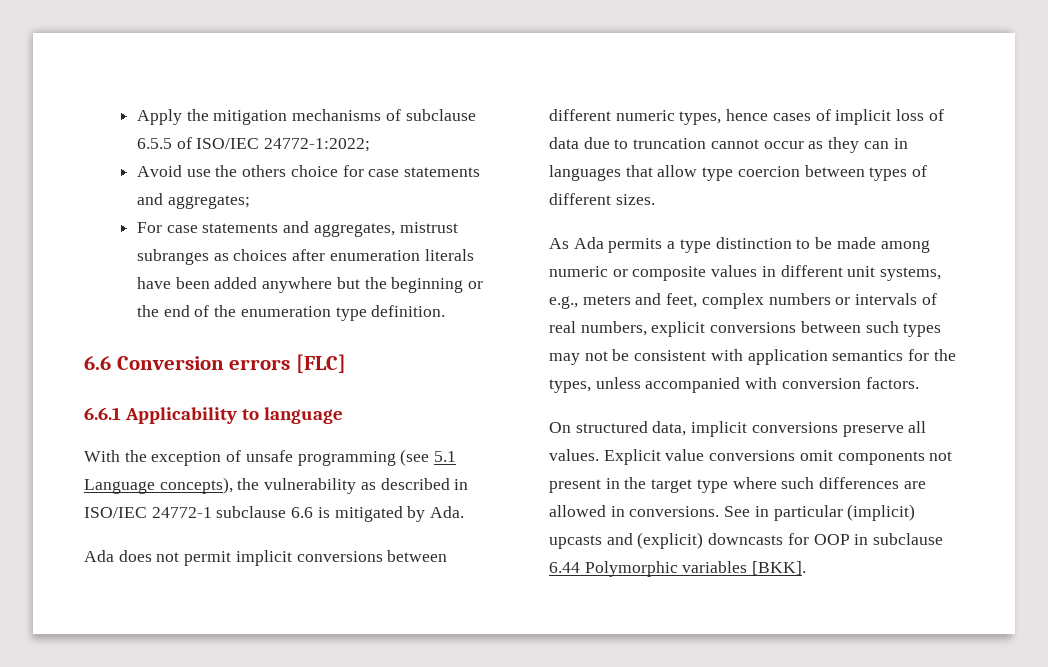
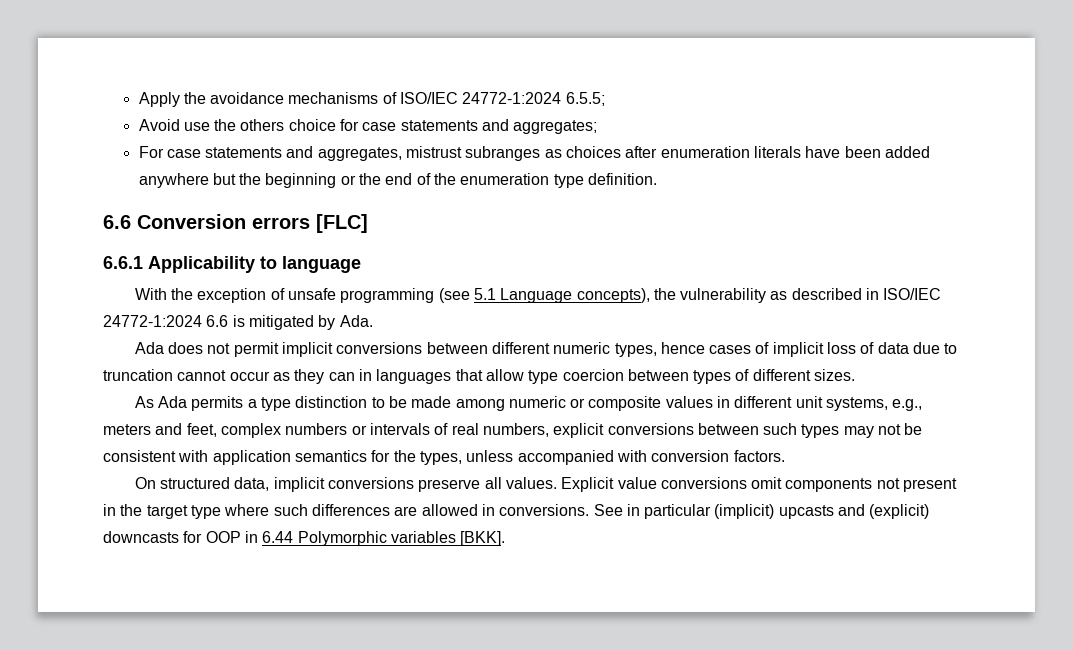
[213,110,288,125] mitigation -> [210,92,285,104] avoidance
[405,109,476,121] [137,137,371,152] subclause 6.5.5 of ISO/IEC 24772-1:2022; -> [400,92,605,106] ISO/IEC 24772-1:2024 6.5.5;
[151,506,287,518] 24772-1 subclause -> [103,315,202,327] 24772-1:2024
[873,533,944,545] subclause -> (258, 537) none

